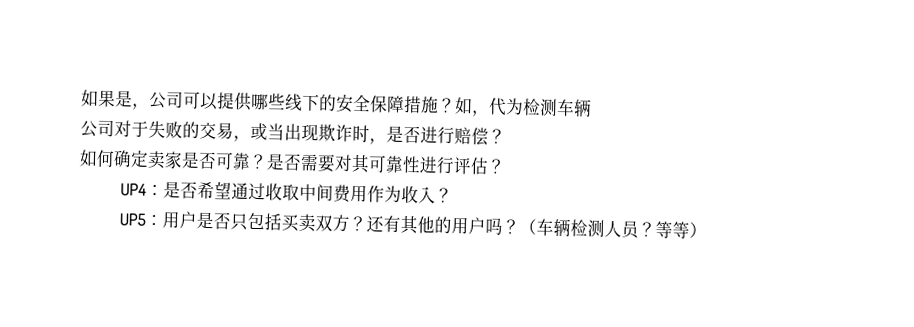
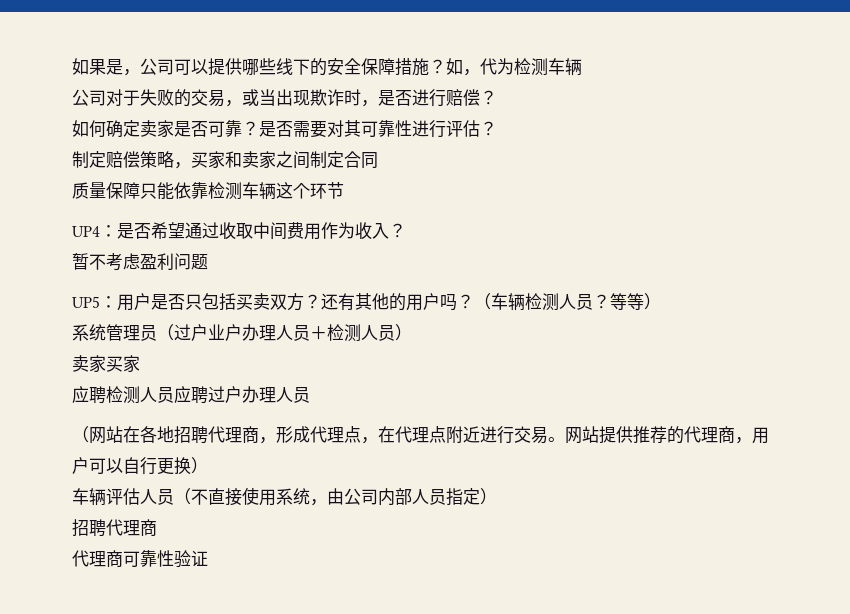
(506, 166) none -> [72,151,378,169] [72,182,344,200] // 制定赔偿策略，买家和卖家之间制定合同 // 质量保障只能依靠检测车辆这个环节
(454, 195) none -> [72,253,208,271] // 暂不考虑盈利问题
(708, 230) none -> [72,324,412,342] [72,355,140,373] [72,386,310,404] [72,426,769,444] [72,457,208,475] [72,487,497,506] [72,519,157,537] [72,550,208,568] // 系统管理员（过户业户办理人员＋检测人员） // 卖家买家 // 应聘检测人员应聘过户办理人员 // （网站在各地招聘代理商，形成代理点，在代理点附近进行交易。网站提供推荐的代理商，用户可以自行更换） // 车辆评估人员（不直接使用系统，由公司内部人员指定） // 招聘代理商 // 代理商可靠性验证

